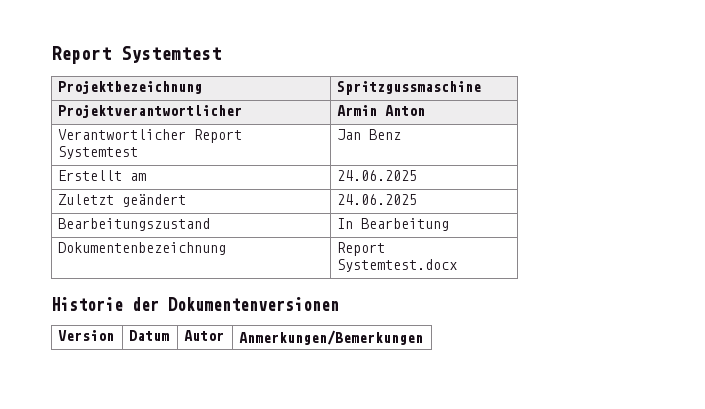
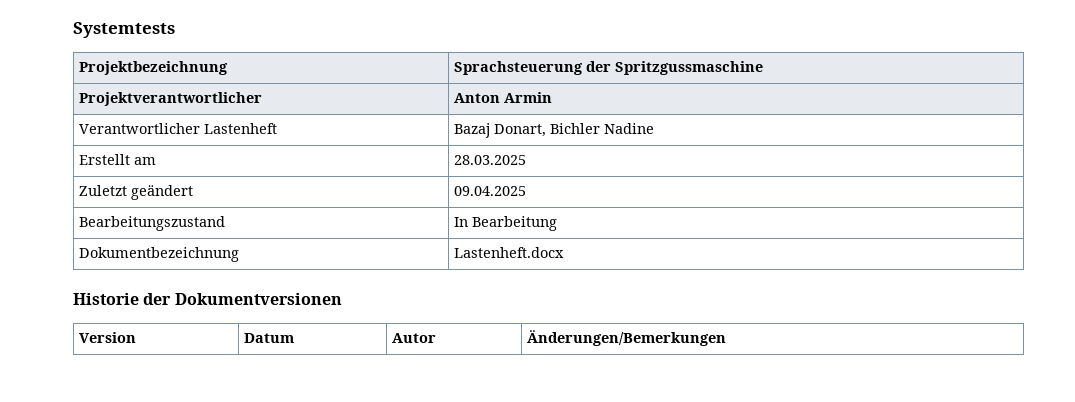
[51,46,221,64] Report Systemtest -> [73,22,175,38] Systemtests
(203, 87) none -> [453,61,611,75] Sprachsteuerung der
(243, 111) none -> [453,93,500,103] Anton
[385,105,426,116] Anton -> (552, 97) none
[194,129,243,143] [58,146,139,159] [337,129,402,140] Report Systemtest | Jan Benz -> [203,123,277,134] [453,123,654,138] Lastenheft | Bazaj Donart, Bichler Nadine
[337,170,418,181] 24.06.2025 -> [453,155,526,165] 28.03.2025
[337,194,418,205] 24.06.2025 -> [453,186,526,196] 09.04.2025
[58,242,227,255] [337,242,386,256] [337,259,458,272] Dokumentenbezeichnung | Report Systemtest.docx -> [78,247,239,262] [453,247,564,258] Dokumentbezeichnung | Lastenheft.docx
[168,297,339,311] Dokumentenversionen -> [174,293,342,305] Dokumentversionen
[239,330,424,345] Anmerkungen/Bemerkungen -> [526,330,726,346] Änderungen/Bemerkungen

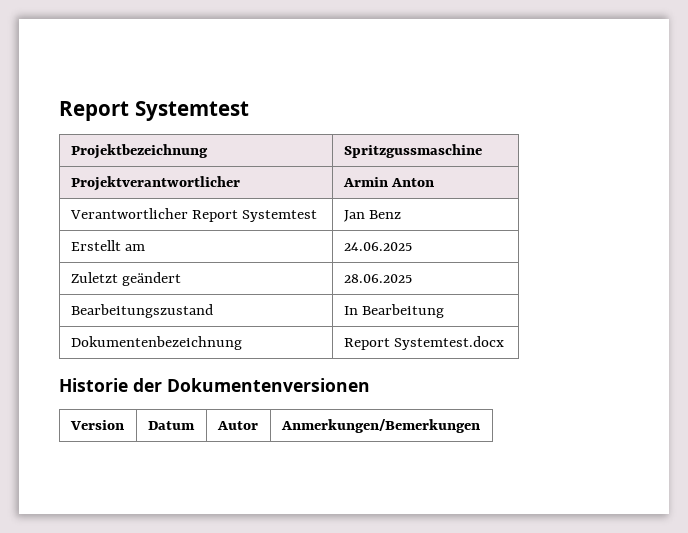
[73,22,175,38] Systemtests -> [59,101,249,121] Report Systemtest
[453,61,611,75] Sprachsteuerung der -> (208, 151) none
(262, 99) none -> [342,177,388,187] Armin
[503,92,552,103] Armin -> (435, 182) none
[203,123,277,134] [453,123,654,138] Lastenheft | Bazaj Donart, Bichler Nadine -> [192,210,318,222] [343,210,402,222] Report Systemtest | Jan Benz
[453,155,526,165] 28.03.2025 -> [343,242,412,251] 24.06.2025
[453,186,526,196] 09.04.2025 -> [343,274,412,283] 28.06.2025
[78,247,239,262] [453,247,564,258] Dokumentbezeichnung | Lastenheft.docx -> [70,336,242,350] [343,336,505,350] Dokumentenbezeichnung | Report Systemtest.docx
[174,293,342,305] Dokumentversionen -> [167,378,370,392] Dokumentenversionen
[526,330,726,346] Änderungen/Bemerkungen -> [280,419,480,433] Anmerkungen/Bemerkungen

